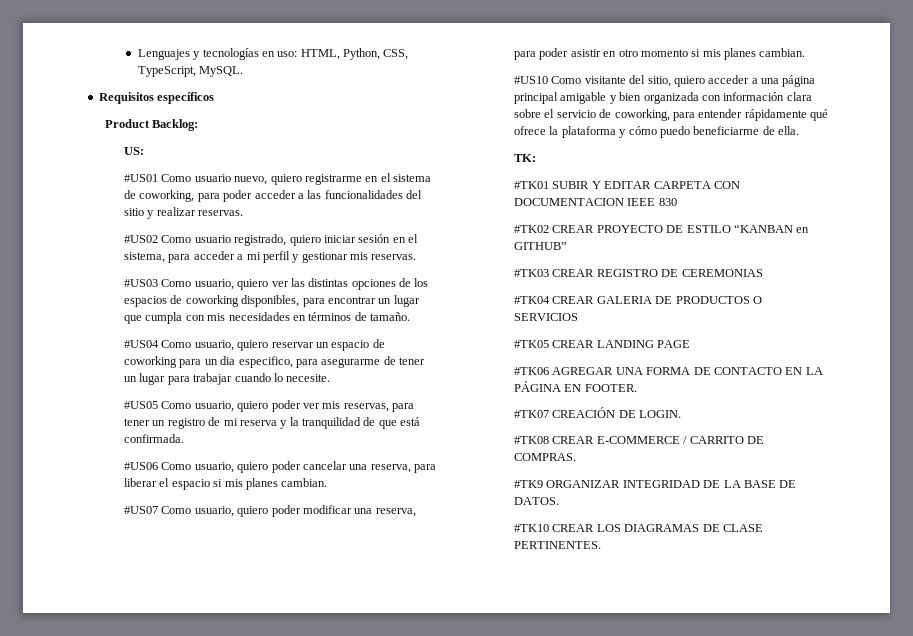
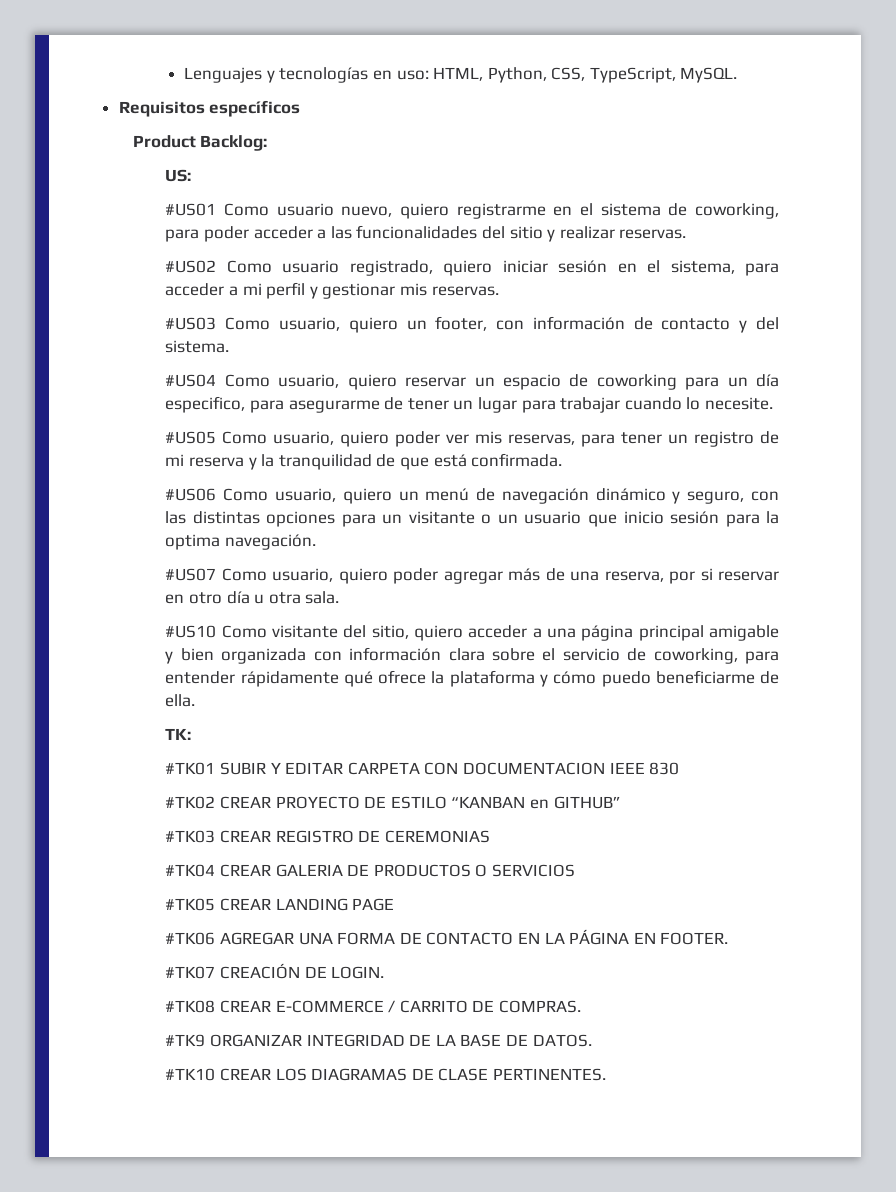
[271,278,429,290] [123,295,420,307] [123,312,410,324] ver las distintas opciones de los espacios de coworking disponibles, para encontrar un lugar que cumpla con mis necesidades en términos de tamaño. -> [406,316,779,333] [165,340,230,353] un footer, con información de contacto y del sistema.
[220,356,236,365] dia -> [755,374,779,387] día
[271,461,436,473] [123,478,328,490] poder cancelar una reserva, para liberar el espacio si mis planes cambian. -> [398,488,779,504] [165,511,779,527] [165,534,317,550] un menú de navegación dinámico y seguro, con las distintas opciones para un visitante o un usuario que inicio sesión para la optima navegación.
[302,505,416,517] [513,48,806,60] modificar una reserva, para poder asistir en otro momento si mis planes cambian. -> [443,568,780,584] [165,591,340,604] agregar más de una reserva, por si reservar en otro día u otra sala.

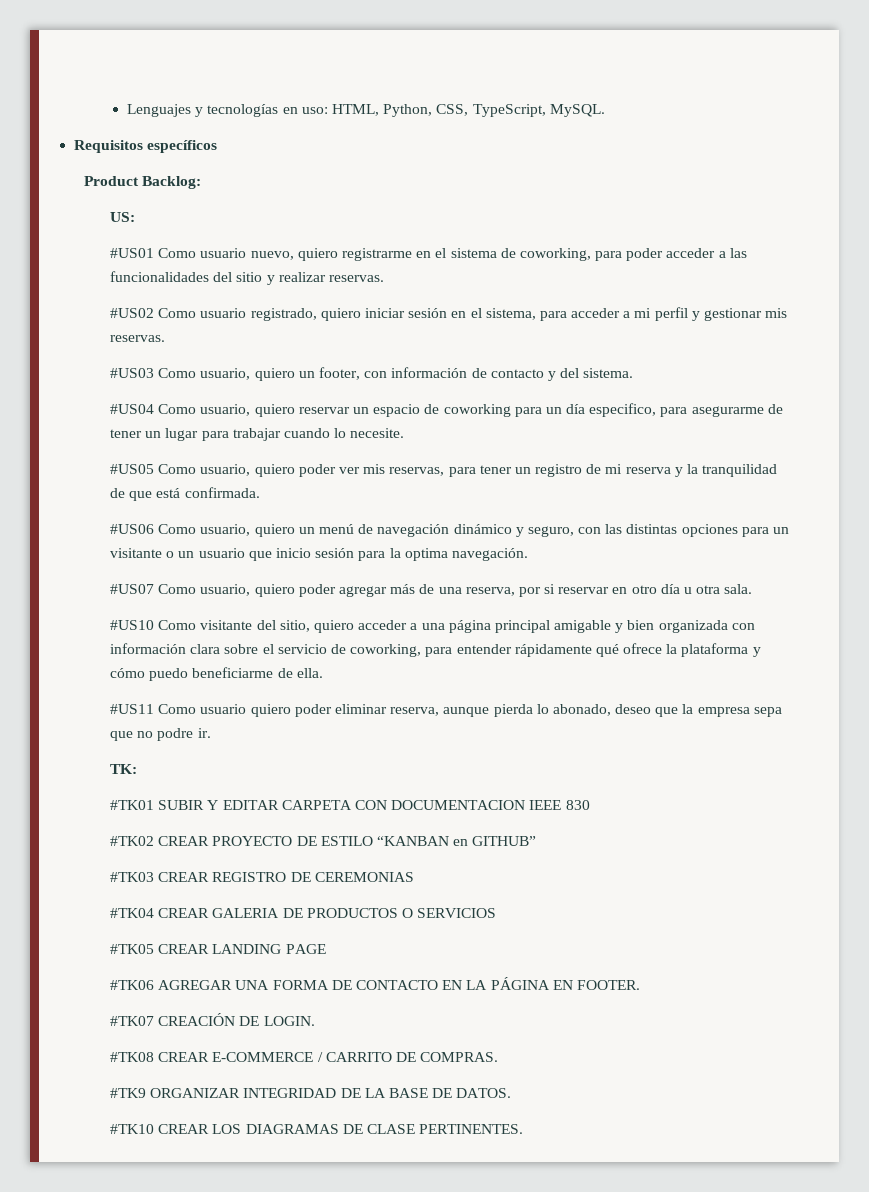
(196, 700) none -> [110,704,782,717] [110,728,211,741] // #US11 Como usuario quiero poder eliminar reserva, aunque pierda lo abonado, deseo que la empresa sepa que no podre ir.

